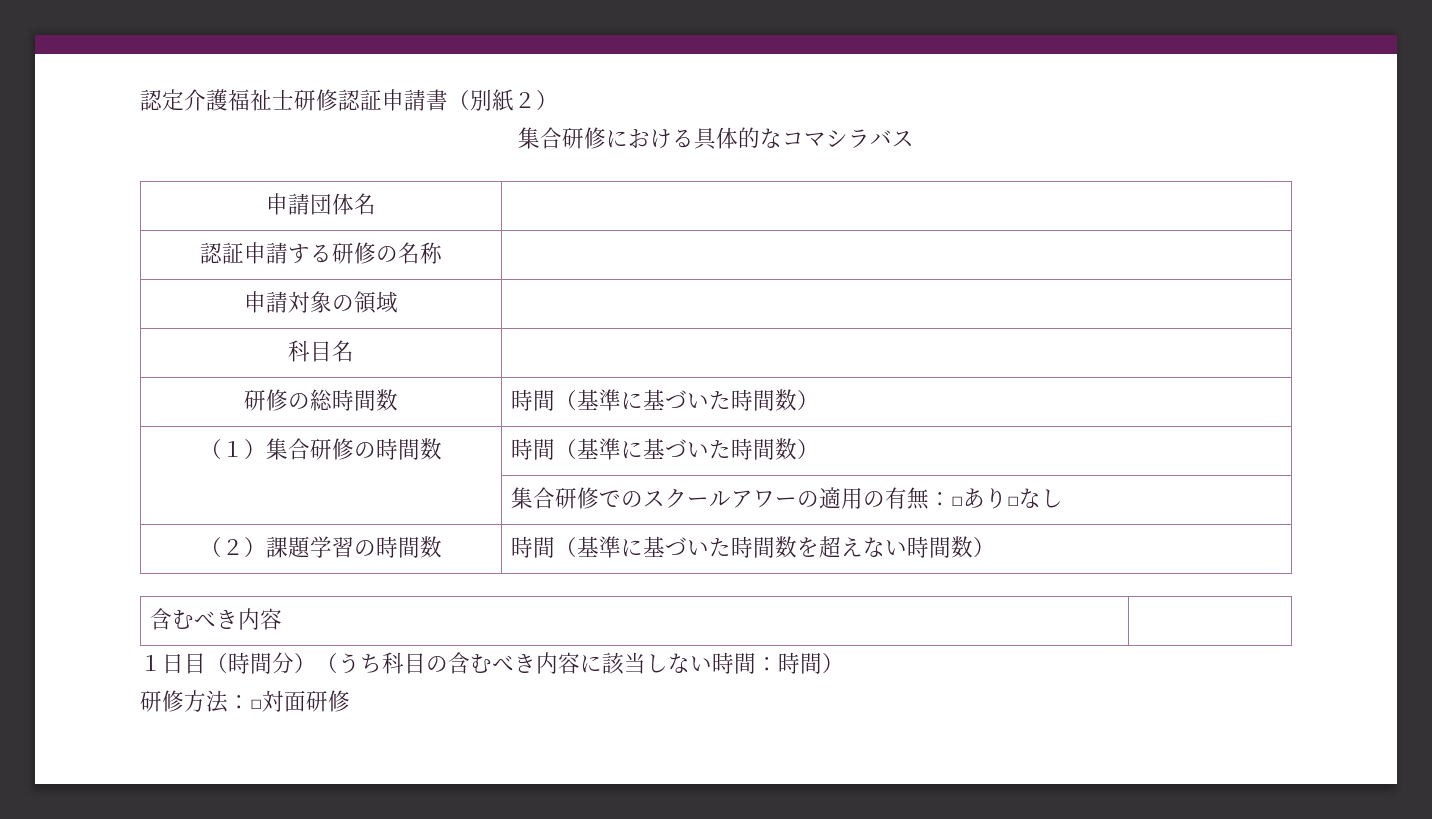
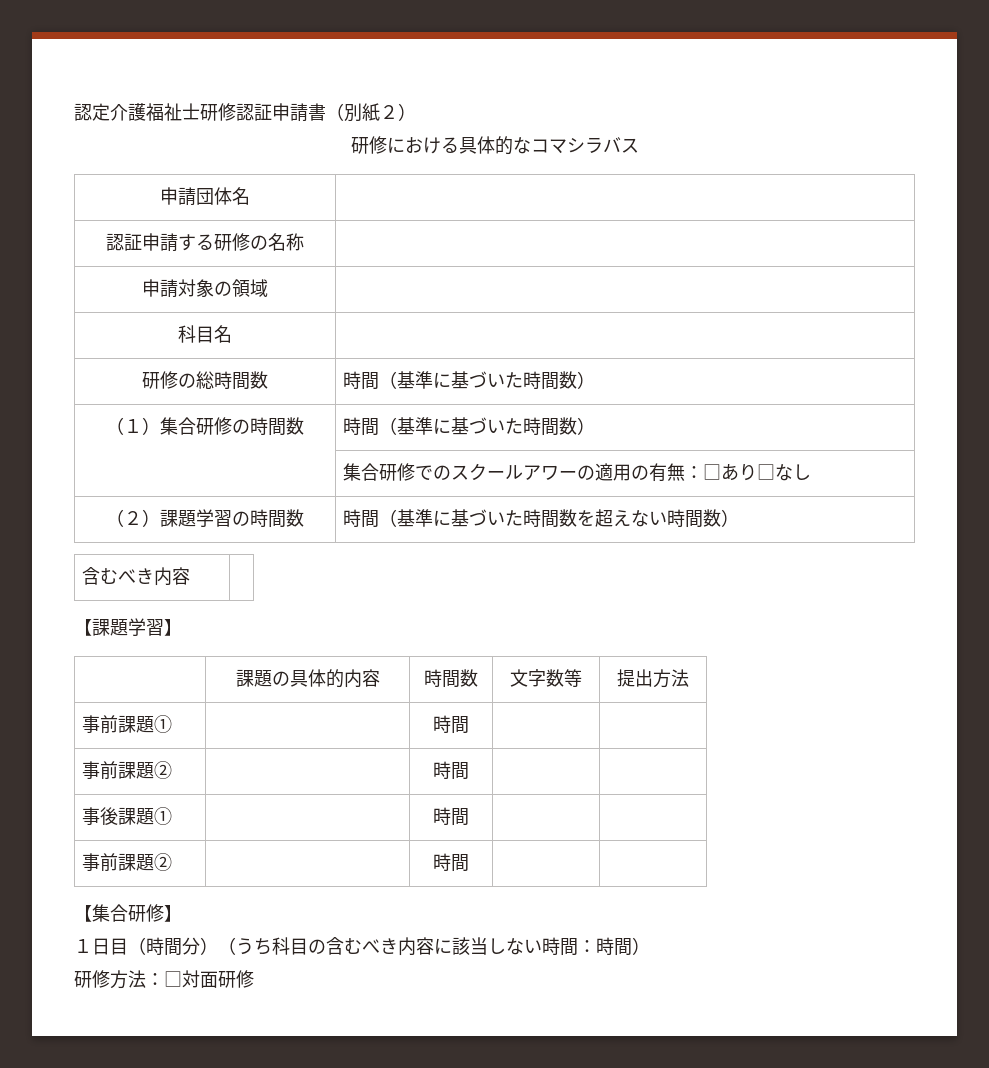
[518,127,562,149] 集合 -> (416, 112) none
(283, 619) none -> [74,618,182,636] [235,669,380,688] [424,669,478,688] [510,669,582,687] [617,669,689,688] [81,715,172,733] [433,715,469,734] [81,761,172,779] [433,761,469,780] [81,807,172,825] [433,807,469,826] [81,853,172,871] [433,853,469,872] [74,904,182,922] // 【課題学習】 // | 課題の具体的内容 | 時間数 | 文字数等 | 提出方法 // 事前課題① | | 時間 | | // 事前課題② | | 時間 | | // 事後課題① | | 時間 | | // 事前課題② | | 時間 | | // 【集合研修】

